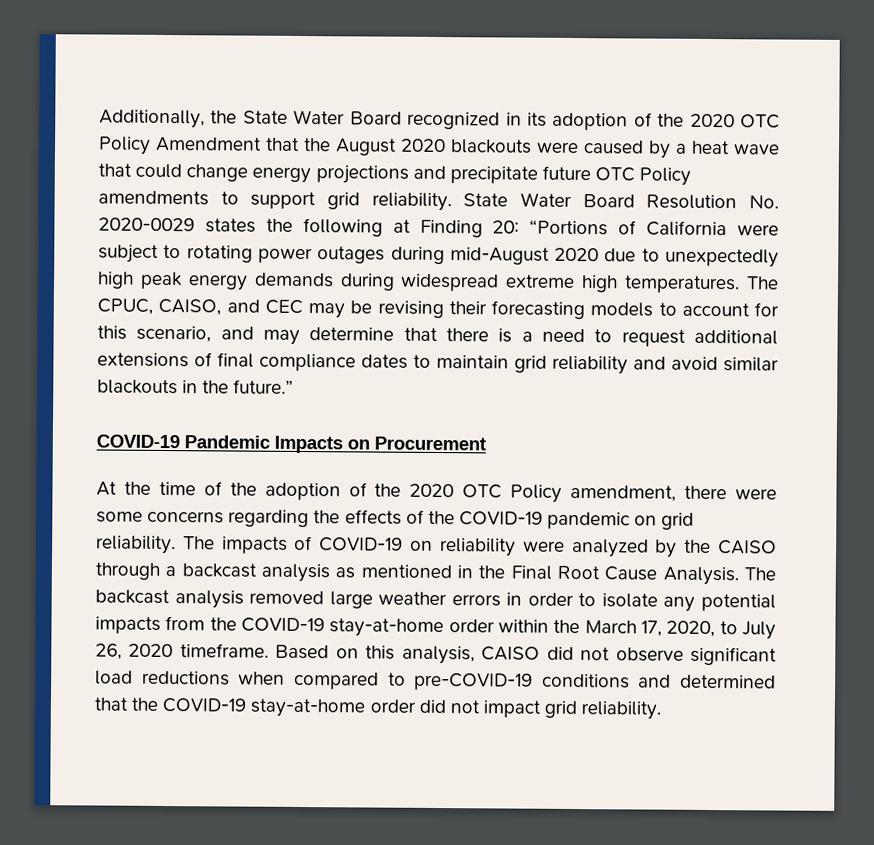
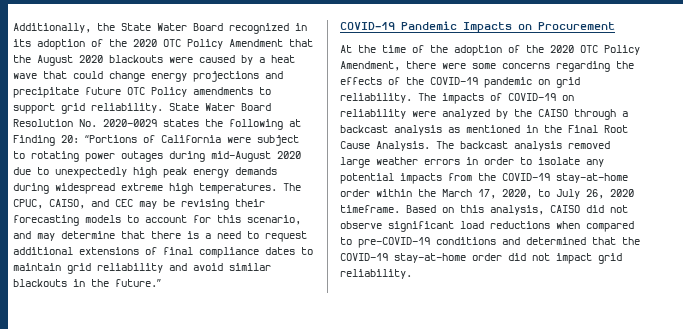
[570,484,677,502] amendment, -> [340,61,400,71] Amendment,

